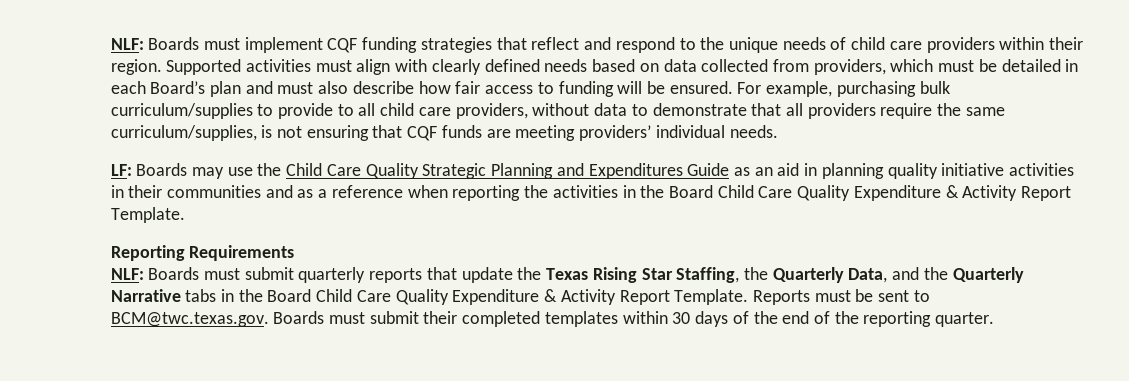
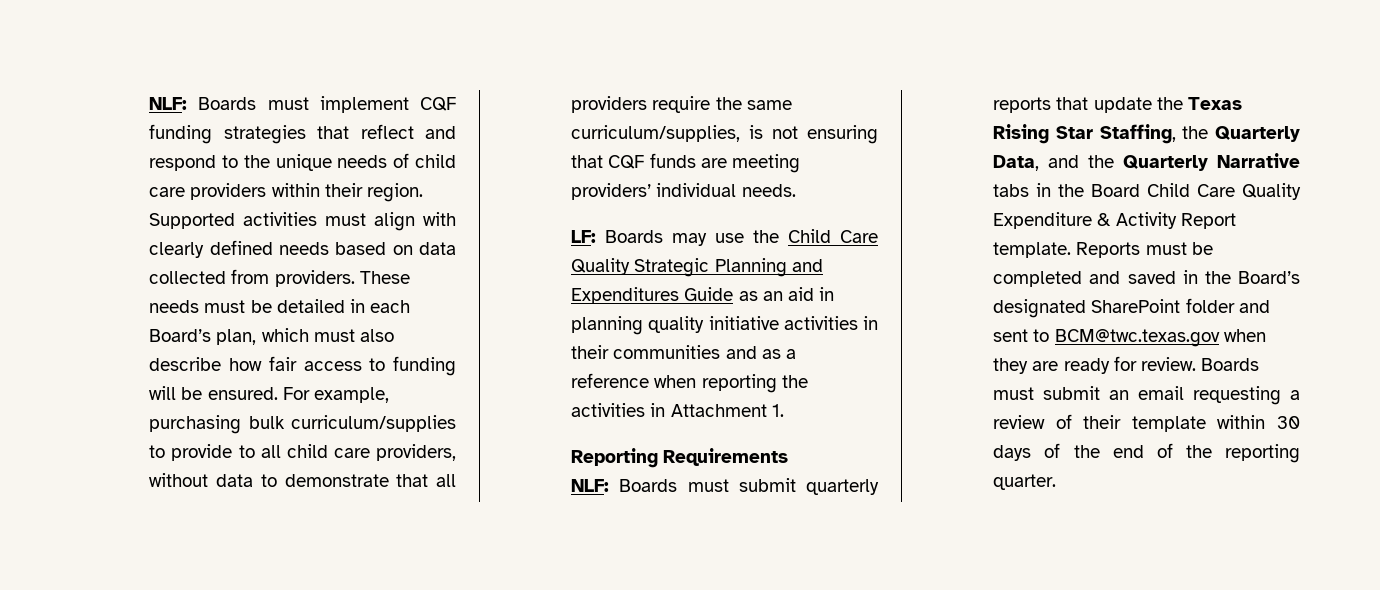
[813,59,934,75] providers, which -> [274,270,410,287] [149,300,200,313] providers. These needs
[209,81,273,97] plan and -> [216,328,309,345] plan, which
[640,185,1072,201] [110,207,185,223] the Board Child Care Quality Expenditure & Activity Report Template. -> [670,404,784,417] Attachment 1.
[674,289,749,305] Template. -> [993,242,1072,258] template.
[878,290,930,302] [110,311,618,327] sent to BCM@twc.texas.gov. Boards must submit their completed templates -> [993,270,1300,287] [993,298,1270,318] [993,329,1266,347] [993,356,1259,374] [993,386,1300,405] [993,414,1206,432] completed and saved in the Board’s designated SharePoint folder and sent to BCM@twc.texas.gov when they are ready for review. Boards must submit an email requesting a review of their template

